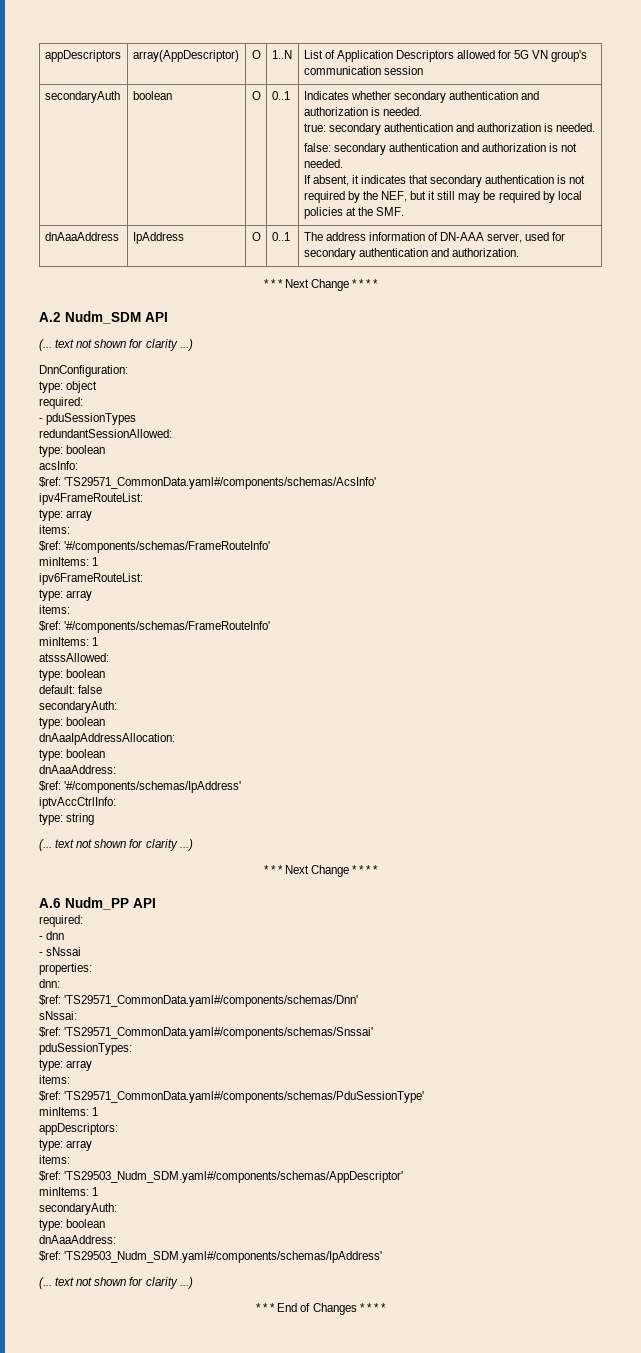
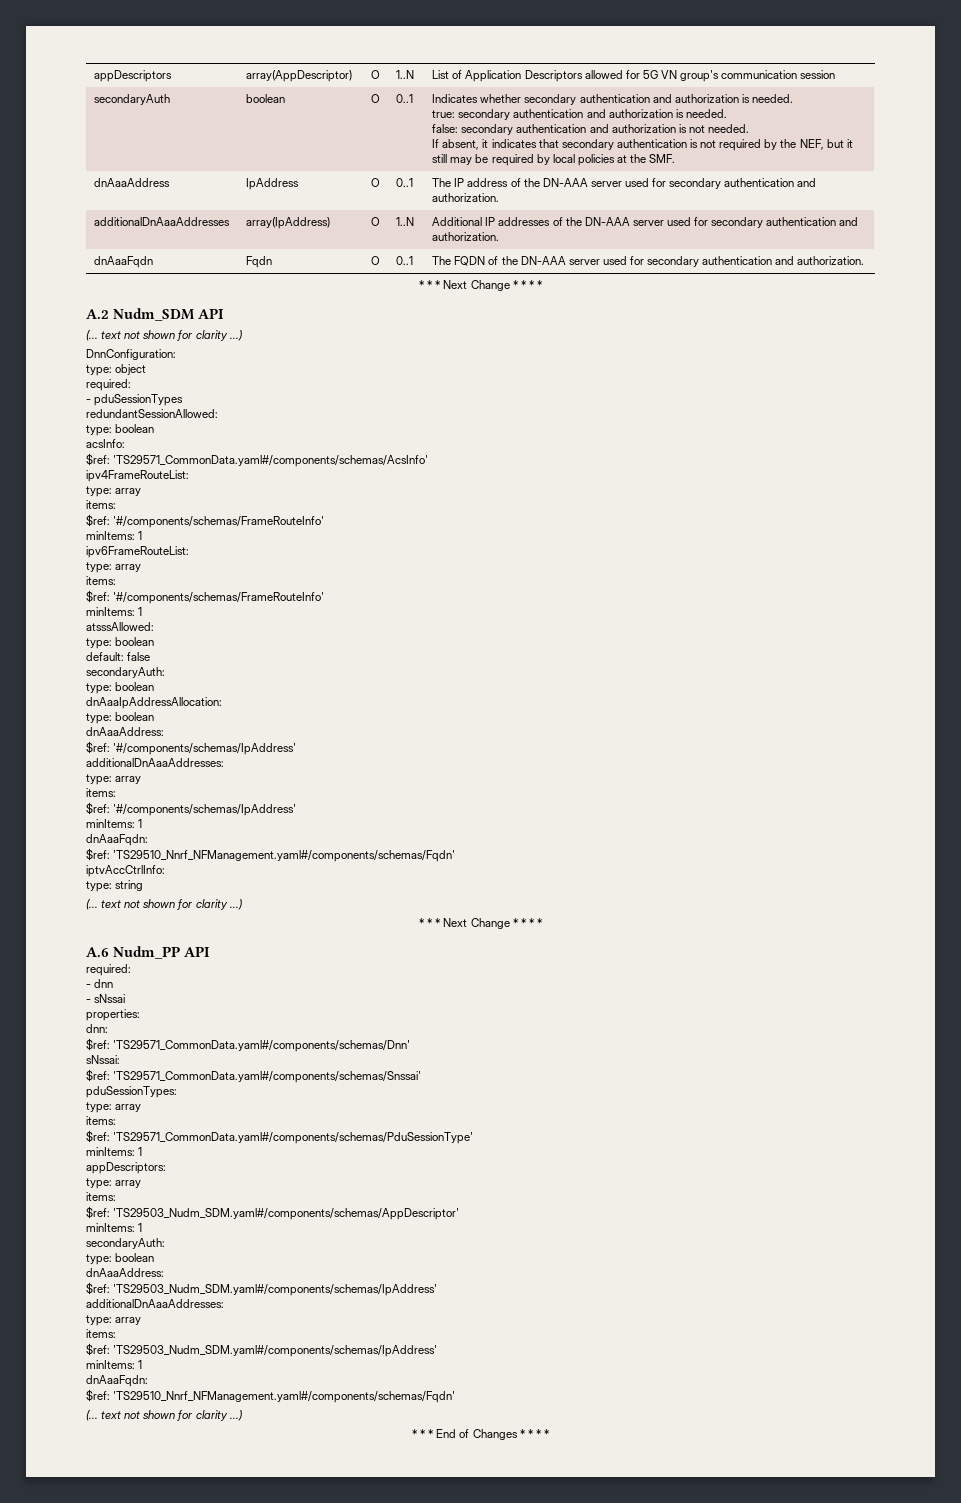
[325,232,523,243] address information of DN-AAA server, -> [454,178,817,189] [432,193,500,202] [94,217,231,226] [246,217,331,229] [371,217,380,226] [396,217,415,226] [432,217,859,228] [432,232,500,241] [94,256,154,268] [246,256,273,268] [371,256,380,265] [396,256,414,265] [432,256,600,266] IP address of the DN-AAA server used for secondary authentication and authorization. // additionalDnAaaAddresses | array(IpAddress) | O | 1..N | Additional IP addresses of the DN-AAA server used for secondary authentication and authorization. // dnAaaFqdn | Fqdn | O | 0..1 | The FQDN of the DN-AAA server
(242, 787) none -> [86,758,224,767] [86,774,142,785] [86,788,116,797] [86,802,297,816] [86,819,143,828] [86,834,148,846] [86,848,456,862] // additionalDnAaaAddresses: // type: array // items: // $ref: '#/components/schemas/IpAddress' // minItems: 1 // dnAaaFqdn: // $ref: 'TS29510_Nnrf_NFManagement.yaml#/components/schemas/Fqdn'
(383, 1257) none -> [86,1299,224,1308] [86,1315,142,1326] [86,1329,116,1338] [86,1343,438,1357] [86,1360,143,1369] [86,1375,148,1387] [86,1389,456,1403] // additionalDnAaaAddresses: // type: array // items: // $ref: 'TS29503_Nudm_SDM.yaml#/components/schemas/IpAddress' // minItems: 1 // dnAaaFqdn: // $ref: 'TS29510_Nnrf_NFManagement.yaml#/components/schemas/Fqdn'

